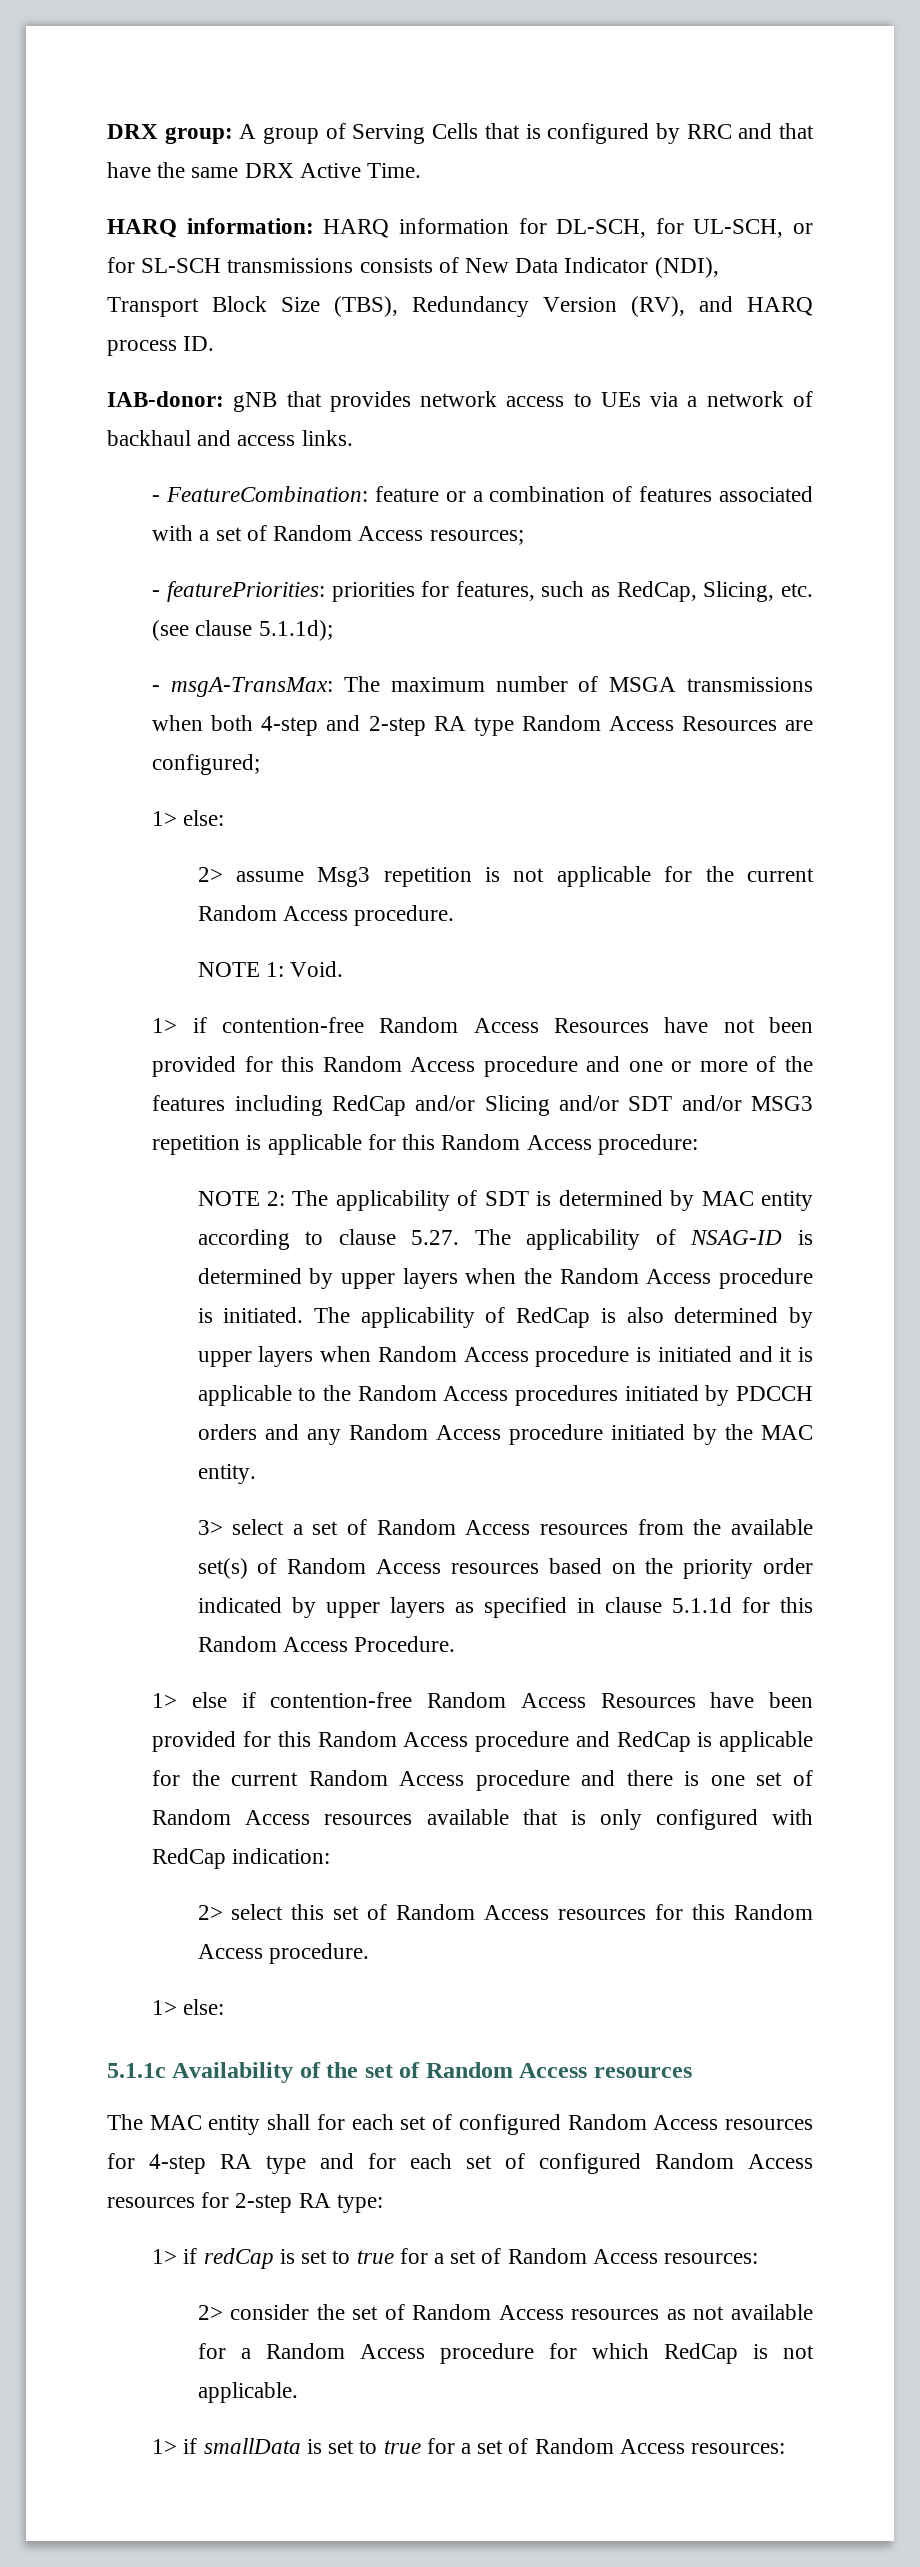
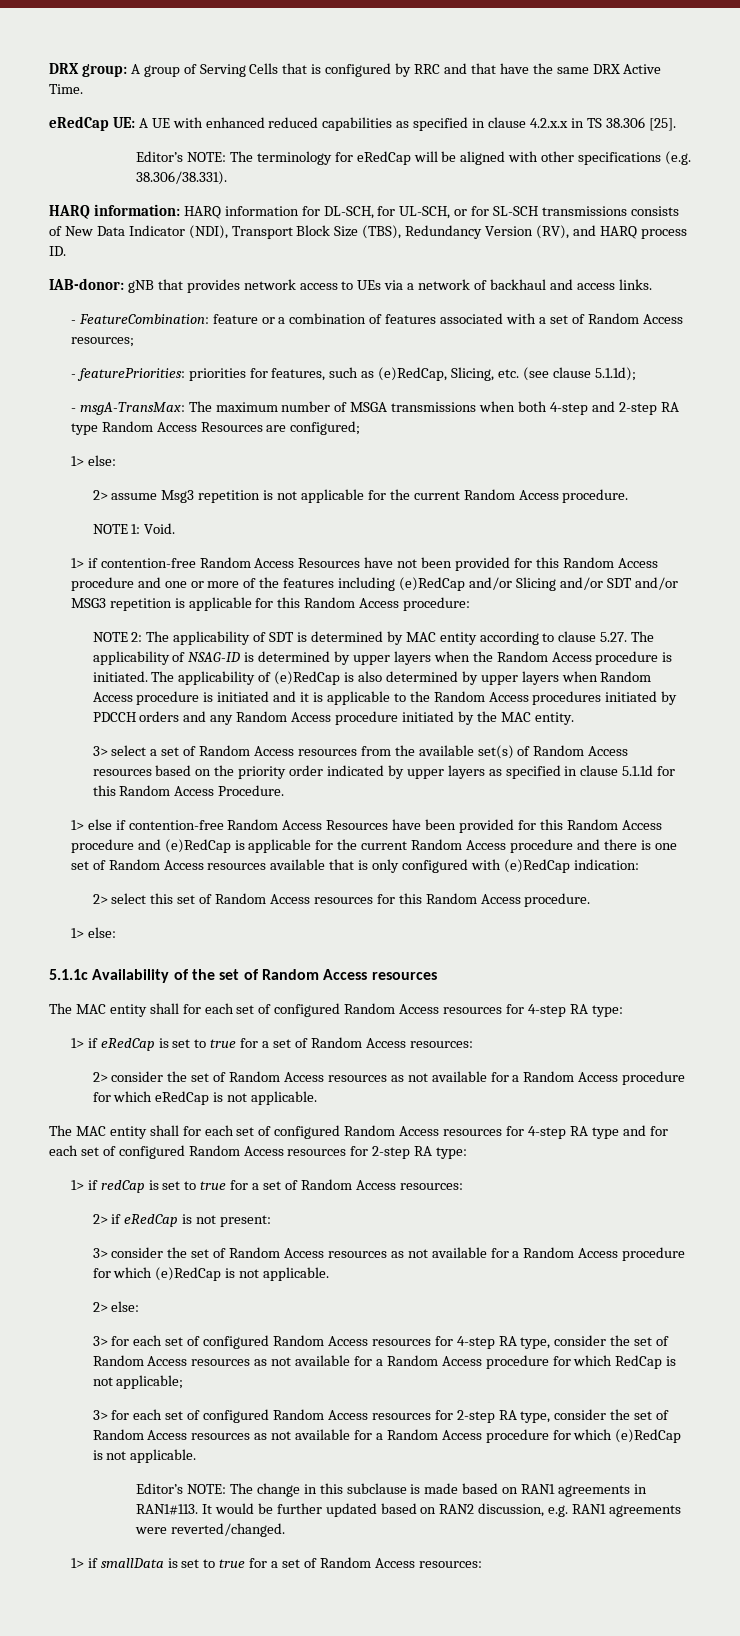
(422, 170) none -> [49,116,676,131] [136,151,691,165] [136,171,228,185] // eRedCap UE: A UE with enhanced reduced capabilities as specified in clause 4.2.x.x in TS 38.306 [25]. // Editor’s NOTE: The terminology for eRedCap will be aligned with other specifications (e.g. 38.306/38.331).
[616,581,697,602] RedCap, -> [378,367,448,381] (e)RedCap,
[331,1095,406,1116] RedCap -> [398,577,465,591] (e)RedCap
[516,1307,591,1328] RedCap -> [274,671,341,685] (e)RedCap
[616,1731,691,1752] RedCap -> [164,839,231,853] (e)RedCap
[152,1848,227,1869] RedCap -> [503,859,570,873] (e)RedCap
(692, 2072) none -> [49,1003,623,1017] [70,1037,473,1051] [92,1071,686,1085] [92,1091,318,1105] // The MAC entity shall for each set of configured Random Access resources for 4-step RA type: // 1> if eRedCap is set to true for a set of Random Access resources: // 2> consider the set of Random Access resources as not available for a Random Access procedure for which eRedCap is not applicable.
(223, 2312) none -> [111,1214,272,1227] [92,1247,686,1261] [92,1267,330,1281] [92,1301,140,1312] [92,1335,551,1349] if eRedCap is not present: // 3> consider the set of Random Access resources as not available for a Random Access procedure for which (e)RedCap is not applicable. // 2> else: // 3> for each set of configured Random Access resources for 4-step RA type,
[197,2382,298,2403] applicable. -> [116,1375,184,1389] [92,1409,670,1423] [92,1429,682,1443] [92,1449,197,1463] [136,1483,647,1497] [136,1503,681,1517] [135,1523,285,1537] applicable; // 3> for each set of configured Random Access resources for 2-step RA type, consider the set of Random Access resources as not available for a Random Access procedure for which (e)RedCap is not applicable. // Editor’s NOTE: The change in this subclause is made based on RAN1 agreements in RAN1#113. It would be further updated based on RAN2 discussion, e.g. RAN1 agreements were reverted/changed.

